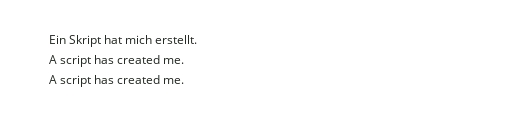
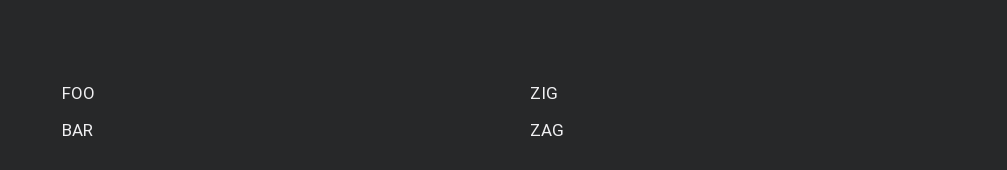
[49,35,198,47] [49,55,185,67] [49,75,185,87] Ein Skript hat mich erstellt. // A script has created me. // A script has created me. -> [62,87,95,99] [62,124,93,136] [530,87,558,99] [530,124,564,136] FOO // BAR // ZIG // ZAG

